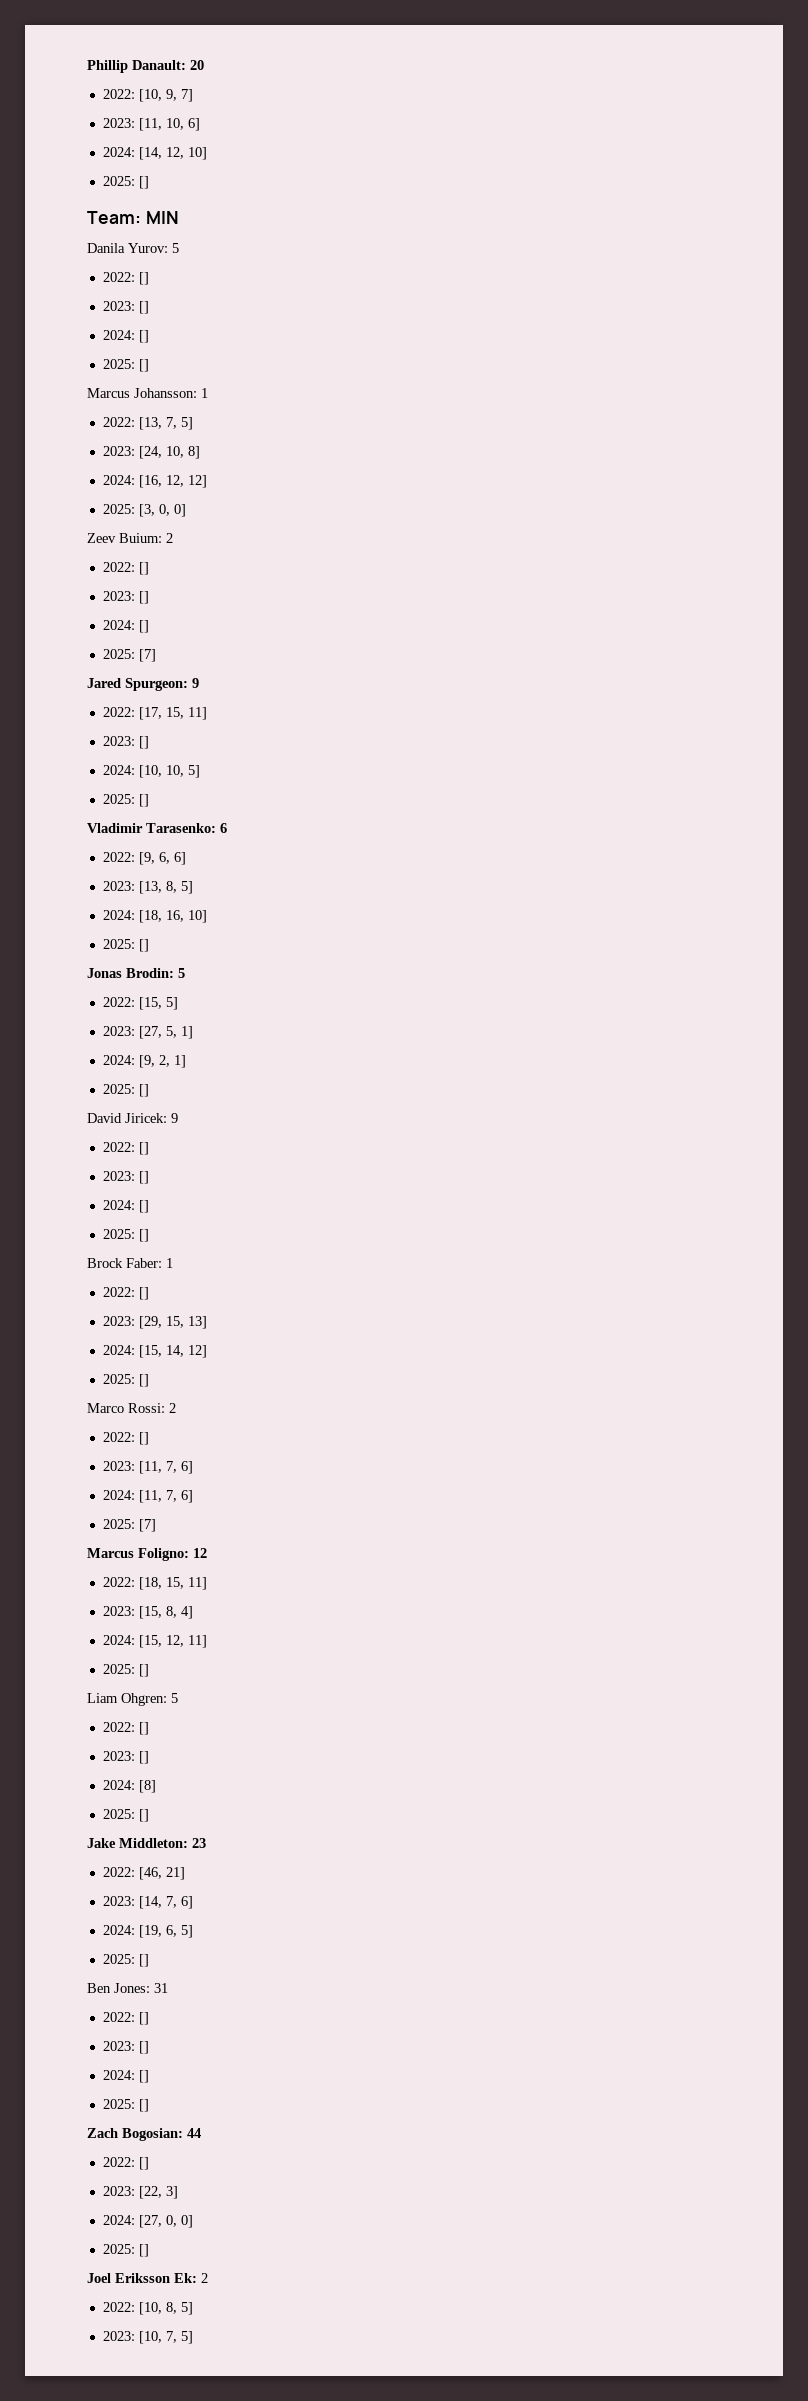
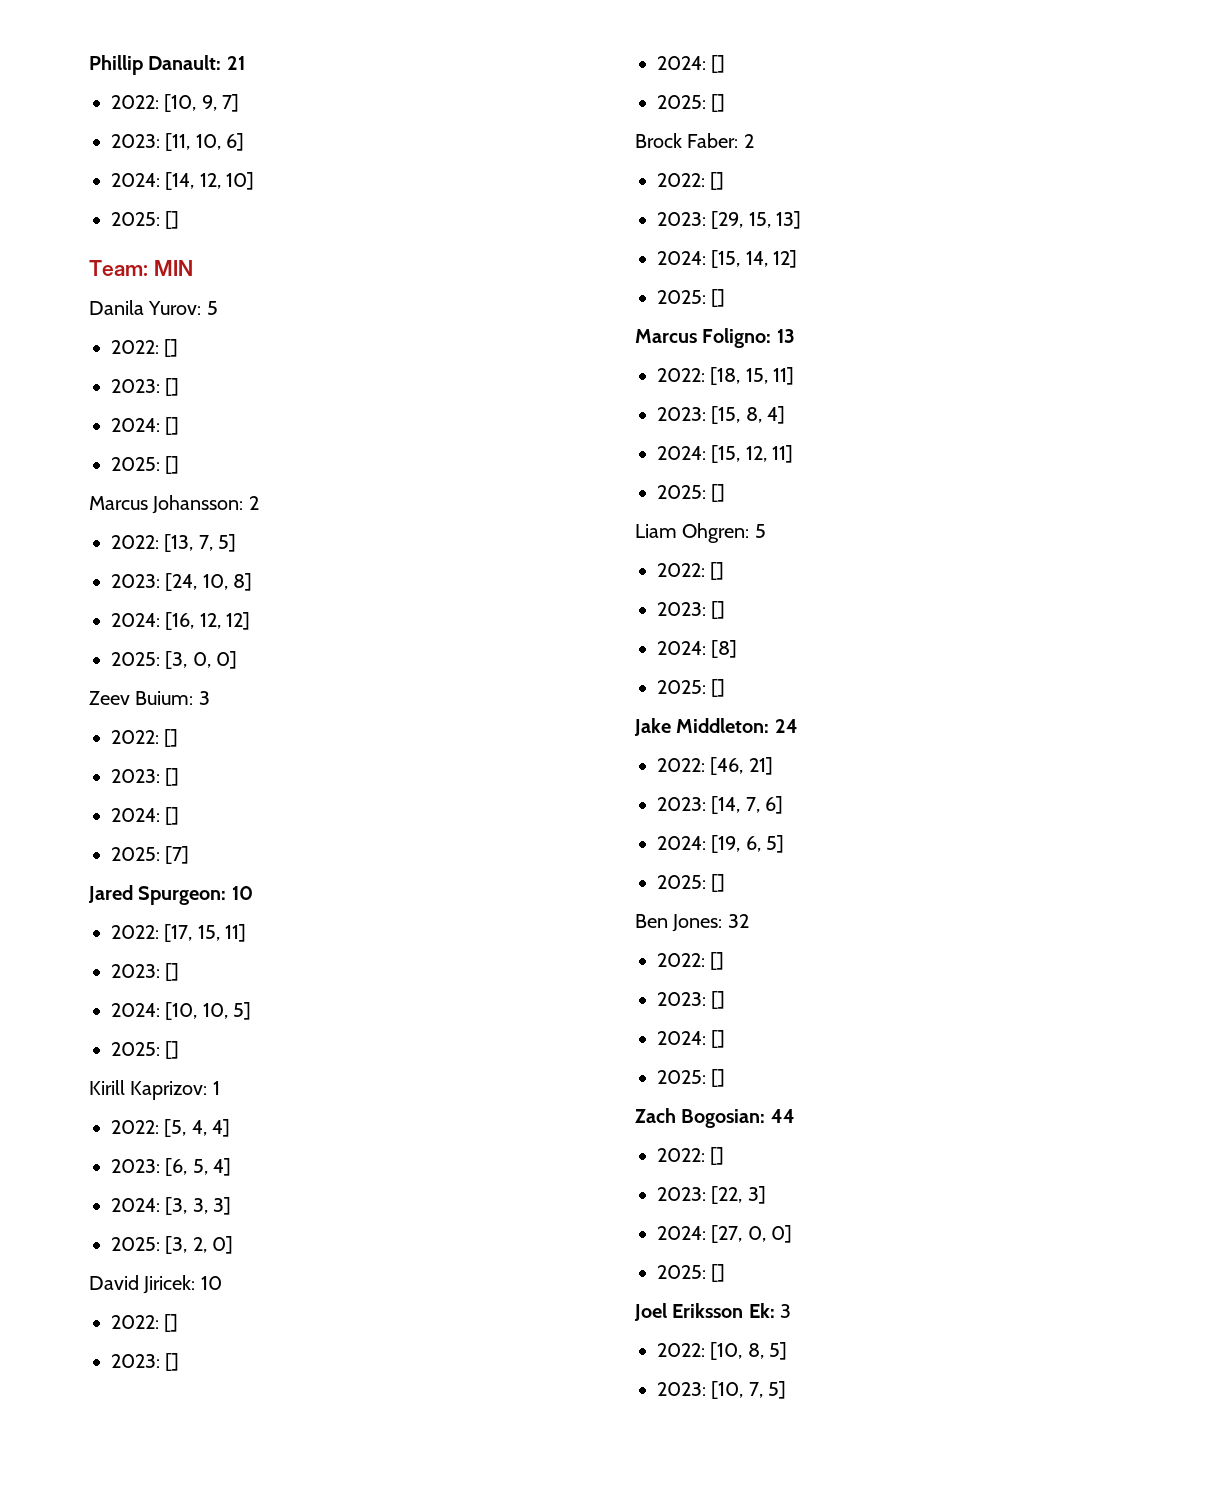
[190,60,204,70] 20 -> [226,56,245,70] 21
[201,388,208,398] 1 -> [248,496,259,510] 2
[166,533,173,543] 2 -> [198,691,210,705] 3
[192,678,199,688] 9 -> [231,886,253,900] 10
[87,823,227,833] [102,852,186,865] [102,881,193,894] [102,910,207,923] [102,939,149,952] [87,968,185,978] [102,997,178,1010] [102,1026,193,1039] [102,1055,186,1068] [102,1084,149,1097] Vladimir Tarasenko: 6 // 2022: [9, 6, 6] // 2023: [13, 8, 5] // 2024: [18, 16, 10] // 2025: [] // Jonas Brodin: 5 // 2022: [15, 5] // 2023: [27, 5, 1] // 2024: [9, 2, 1] // 2025: [] -> [89,1080,220,1100] [111,1119,231,1137] [111,1158,232,1176] [111,1197,232,1215] [111,1236,234,1254] Kirill Kaprizov: 1 // 2022: [5, 4, 4] // 2023: [6, 5, 4] // 2024: [3, 3, 3] // 2025: [3, 2, 0]
[171,1113,178,1123] 9 -> [200,1276,222,1290] 10
[166,1258,173,1268] 1 -> [743,134,754,148] 2
[87,1403,176,1413] [102,1432,149,1445] [102,1461,193,1474] [102,1490,193,1503] [102,1519,156,1532] // Marco Rossi: 2 // 2022: [] // 2023: [11, 7, 6] // 2024: [11, 7, 6] // 2025: [7] -> (726, 298) none
[193,1548,207,1558] 12 -> [776,329,795,343] 13
[192,1838,206,1848] 23 -> [774,719,798,733] 24
[154,1983,168,1993] 31 -> [727,914,749,928] 32
[201,2273,208,2283] 2 -> [780,1304,792,1318] 3

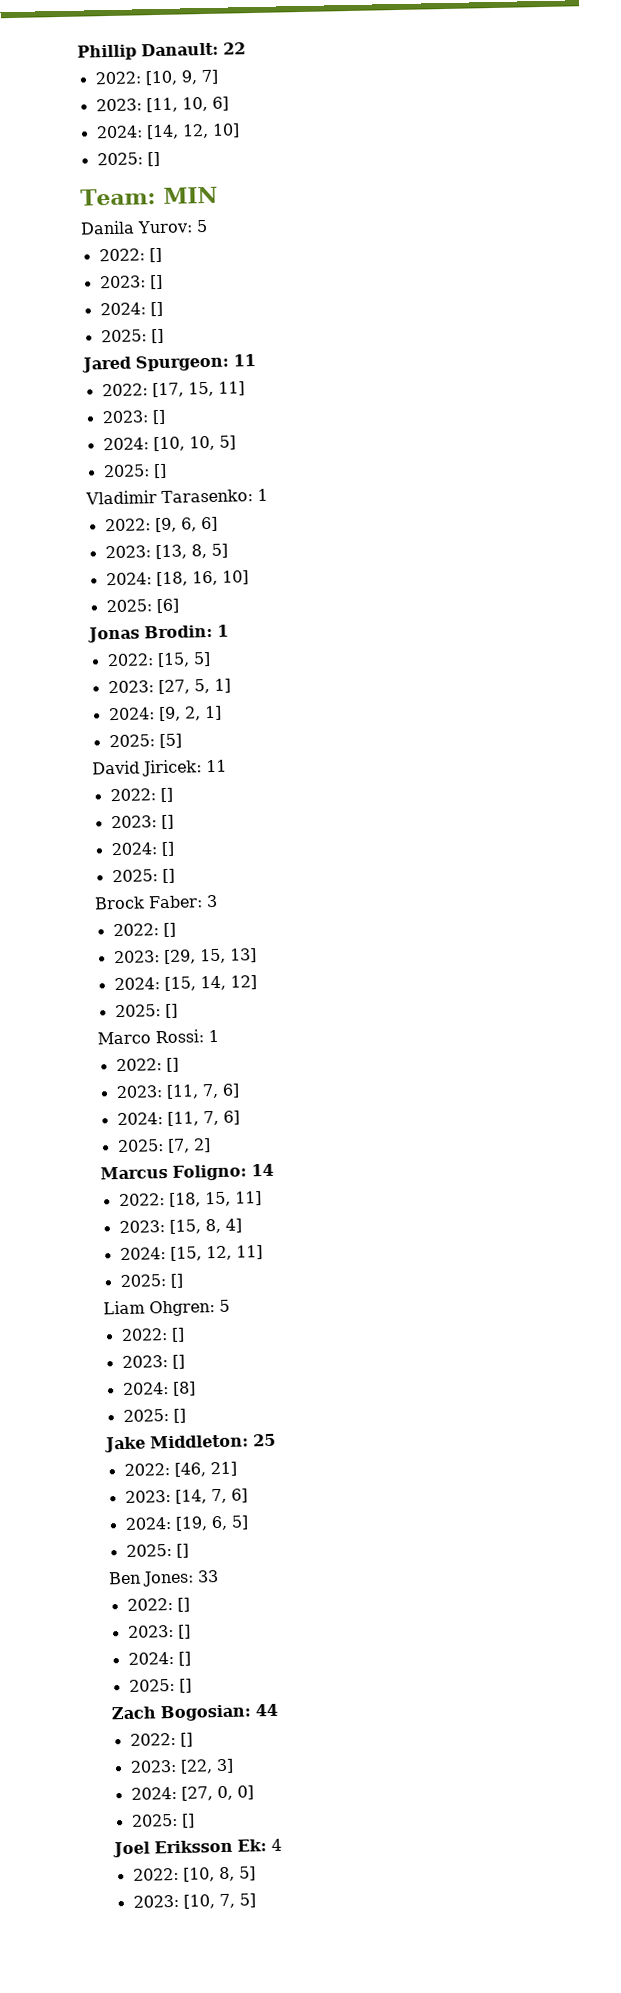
[226,56,245,70] 21 -> [223,42,246,55] 22
[89,495,259,514] [111,534,237,552] [111,573,253,591] [111,612,251,630] [111,651,238,669] [89,691,210,705] [111,729,179,747] [111,768,180,786] [111,807,180,825] [111,846,190,864] // Marcus Johansson: 2 // 2022: [13, 7, 5] // 2023: [24, 10, 8] // 2024: [16, 12, 12] // 2025: [3, 0, 0] // Zeev Buium: 3 // 2022: [] // 2023: [] // 2024: [] // 2025: [7] -> (164, 336) none
[231,886,253,900] 10 -> [233,354,256,367] 11
[89,1080,220,1100] [111,1119,231,1137] [111,1158,232,1176] [111,1197,232,1215] [111,1236,234,1254] Kirill Kaprizov: 1 // 2022: [5, 4, 4] // 2023: [6, 5, 4] // 2024: [3, 3, 3] // 2025: [3, 2, 0] -> [85,488,268,505] [104,516,218,533] [104,543,228,560] [105,570,249,587] [105,598,179,614] [87,624,229,643] [106,652,211,668] [107,678,231,695] [107,705,222,722] [108,733,182,749] Vladimir Tarasenko: 1 // 2022: [9, 6, 6] // 2023: [13, 8, 5] // 2024: [18, 16, 10] // 2025: [6] // Jonas Brodin: 1 // 2022: [15, 5] // 2023: [27, 5, 1] // 2024: [9, 2, 1] // 2025: [5]
[200,1276,222,1290] 10 -> [206,759,227,773] 11
[743,134,754,148] 2 -> [205,894,218,908] 3
(726, 298) none -> [97,1029,219,1045] [115,1057,179,1073] [115,1083,240,1100] [116,1110,240,1127] [116,1138,211,1154] // Marco Rossi: 1 // 2022: [] // 2023: [11, 7, 6] // 2024: [11, 7, 6] // 2025: [7, 2]
[776,329,795,343] 13 -> [250,1163,274,1177] 14
[774,719,798,733] 24 -> [253,1433,276,1447] 25
[727,914,749,928] 32 -> [197,1570,219,1583] 33
[780,1304,792,1318] 3 -> [271,1838,282,1851] 4

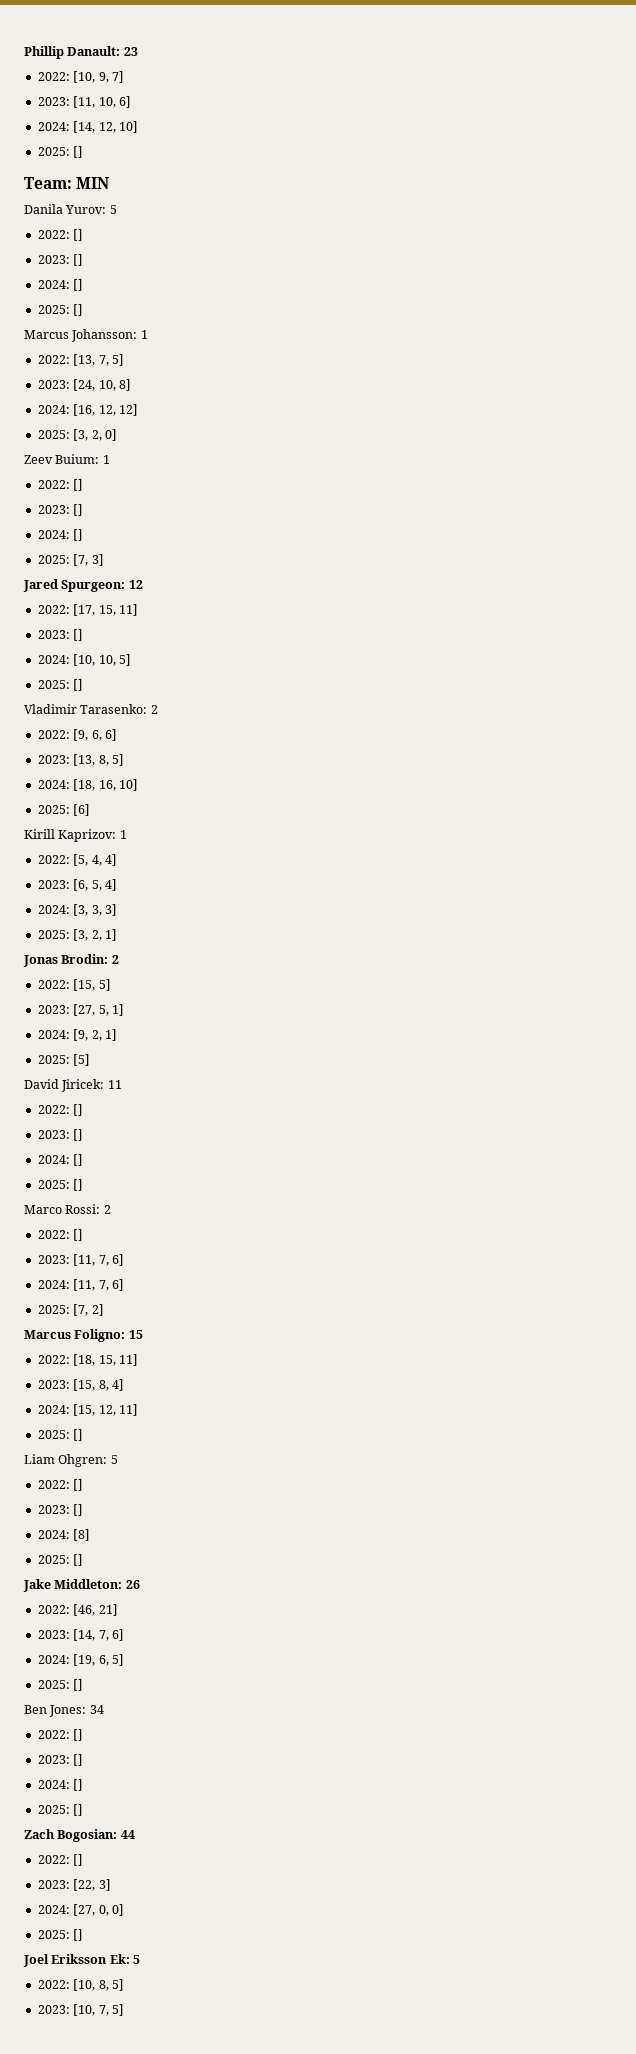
[223,42,246,55] 22 -> [123,47,138,56] 23
(164, 336) none -> [24,329,148,342] [37,354,124,366] [37,379,131,391] [37,404,138,416] [37,429,117,441] [24,454,110,464] [37,479,84,491] [37,504,84,516] [37,529,84,541] [37,554,104,566] // Marcus Johansson: 1 // 2022: [13, 7, 5] // 2023: [24, 10, 8] // 2024: [16, 12, 12] // 2025: [3, 2, 0] // Zeev Buium: 1 // 2022: [] // 2023: [] // 2024: [] // 2025: [7, 3]
[233,354,256,367] 11 -> [128,580,143,589] 12
[256,488,268,502] 1 -> [150,705,158,714] 2
(179, 606) none -> [24,829,127,842] [37,854,117,866] [37,879,117,891] [37,904,117,916] [37,929,117,941] // Kirill Kaprizov: 1 // 2022: [5, 4, 4] // 2023: [6, 5, 4] // 2024: [3, 3, 3] // 2025: [3, 2, 1]
[217,624,229,637] 1 -> [111,955,119,964] 2
[94,894,218,910] [112,922,176,938] [113,948,257,965] [113,975,257,992] [114,1003,178,1019] // Brock Faber: 3 // 2022: [] // 2023: [29, 15, 13] // 2024: [15, 14, 12] // 2025: [] -> (84, 1185) none
[208,1029,219,1043] 1 -> [103,1205,111,1214] 2
[250,1163,274,1177] 14 -> [128,1330,143,1339] 15
[253,1433,276,1447] 25 -> [125,1580,140,1589] 26
[197,1570,219,1583] 33 -> [89,1705,104,1714] 34
[271,1838,282,1851] 4 -> [133,1955,141,1964] 5

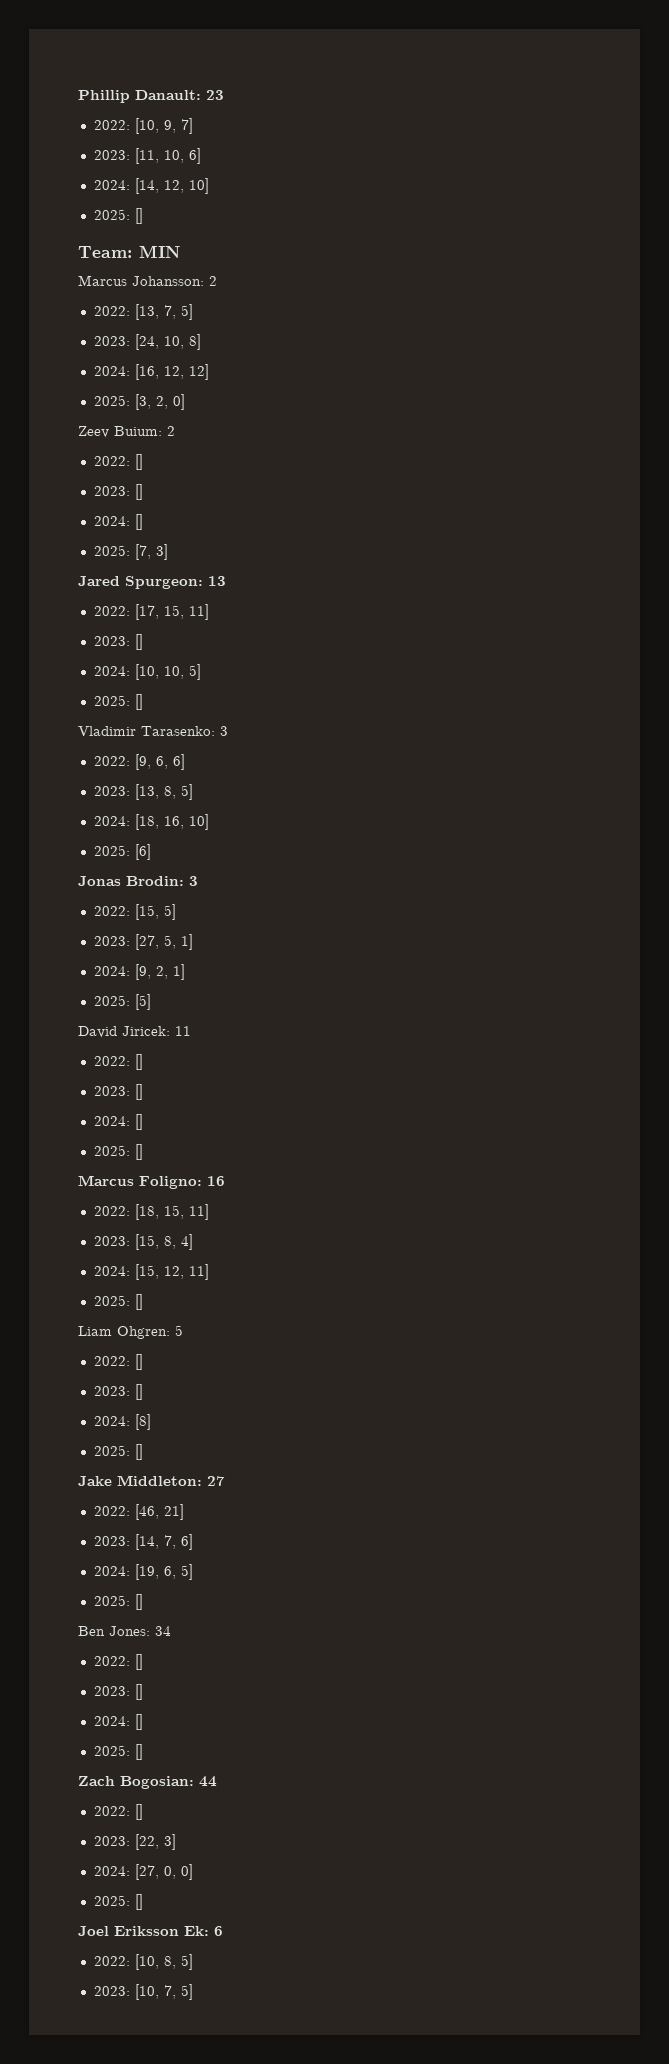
[24,204,117,214] [37,229,84,241] [37,254,84,266] [37,279,84,291] [37,304,84,316] // Danila Yurov: 5 // 2022: [] // 2023: [] // 2024: [] // 2025: [] -> (180, 251) none
[140,330,148,339] 1 -> [209,276,217,286] 2
[102,455,110,464] 1 -> [167,426,175,436] 2
[128,580,143,589] 12 -> [208,576,226,586] 13
[150,705,158,714] 2 -> [220,726,228,736] 3
[24,829,127,842] [37,854,117,866] [37,879,117,891] [37,904,117,916] [37,929,117,941] // Kirill Kaprizov: 1 // 2022: [5, 4, 4] // 2023: [6, 5, 4] // 2024: [3, 3, 3] // 2025: [3, 2, 1] -> (151, 852) none
[111,955,119,964] 2 -> [189,876,198,886] 3
[24,1204,111,1214] [37,1229,84,1241] [37,1254,124,1266] [37,1279,124,1291] [37,1304,104,1316] // Marco Rossi: 2 // 2022: [] // 2023: [11, 7, 6] // 2024: [11, 7, 6] // 2025: [7, 2] -> (143, 1152) none
[128,1330,143,1339] 15 -> [207,1176,225,1186] 16
[125,1580,140,1589] 26 -> [207,1476,225,1486] 27
[133,1955,141,1964] 5 -> [214,1926,223,1936] 6

